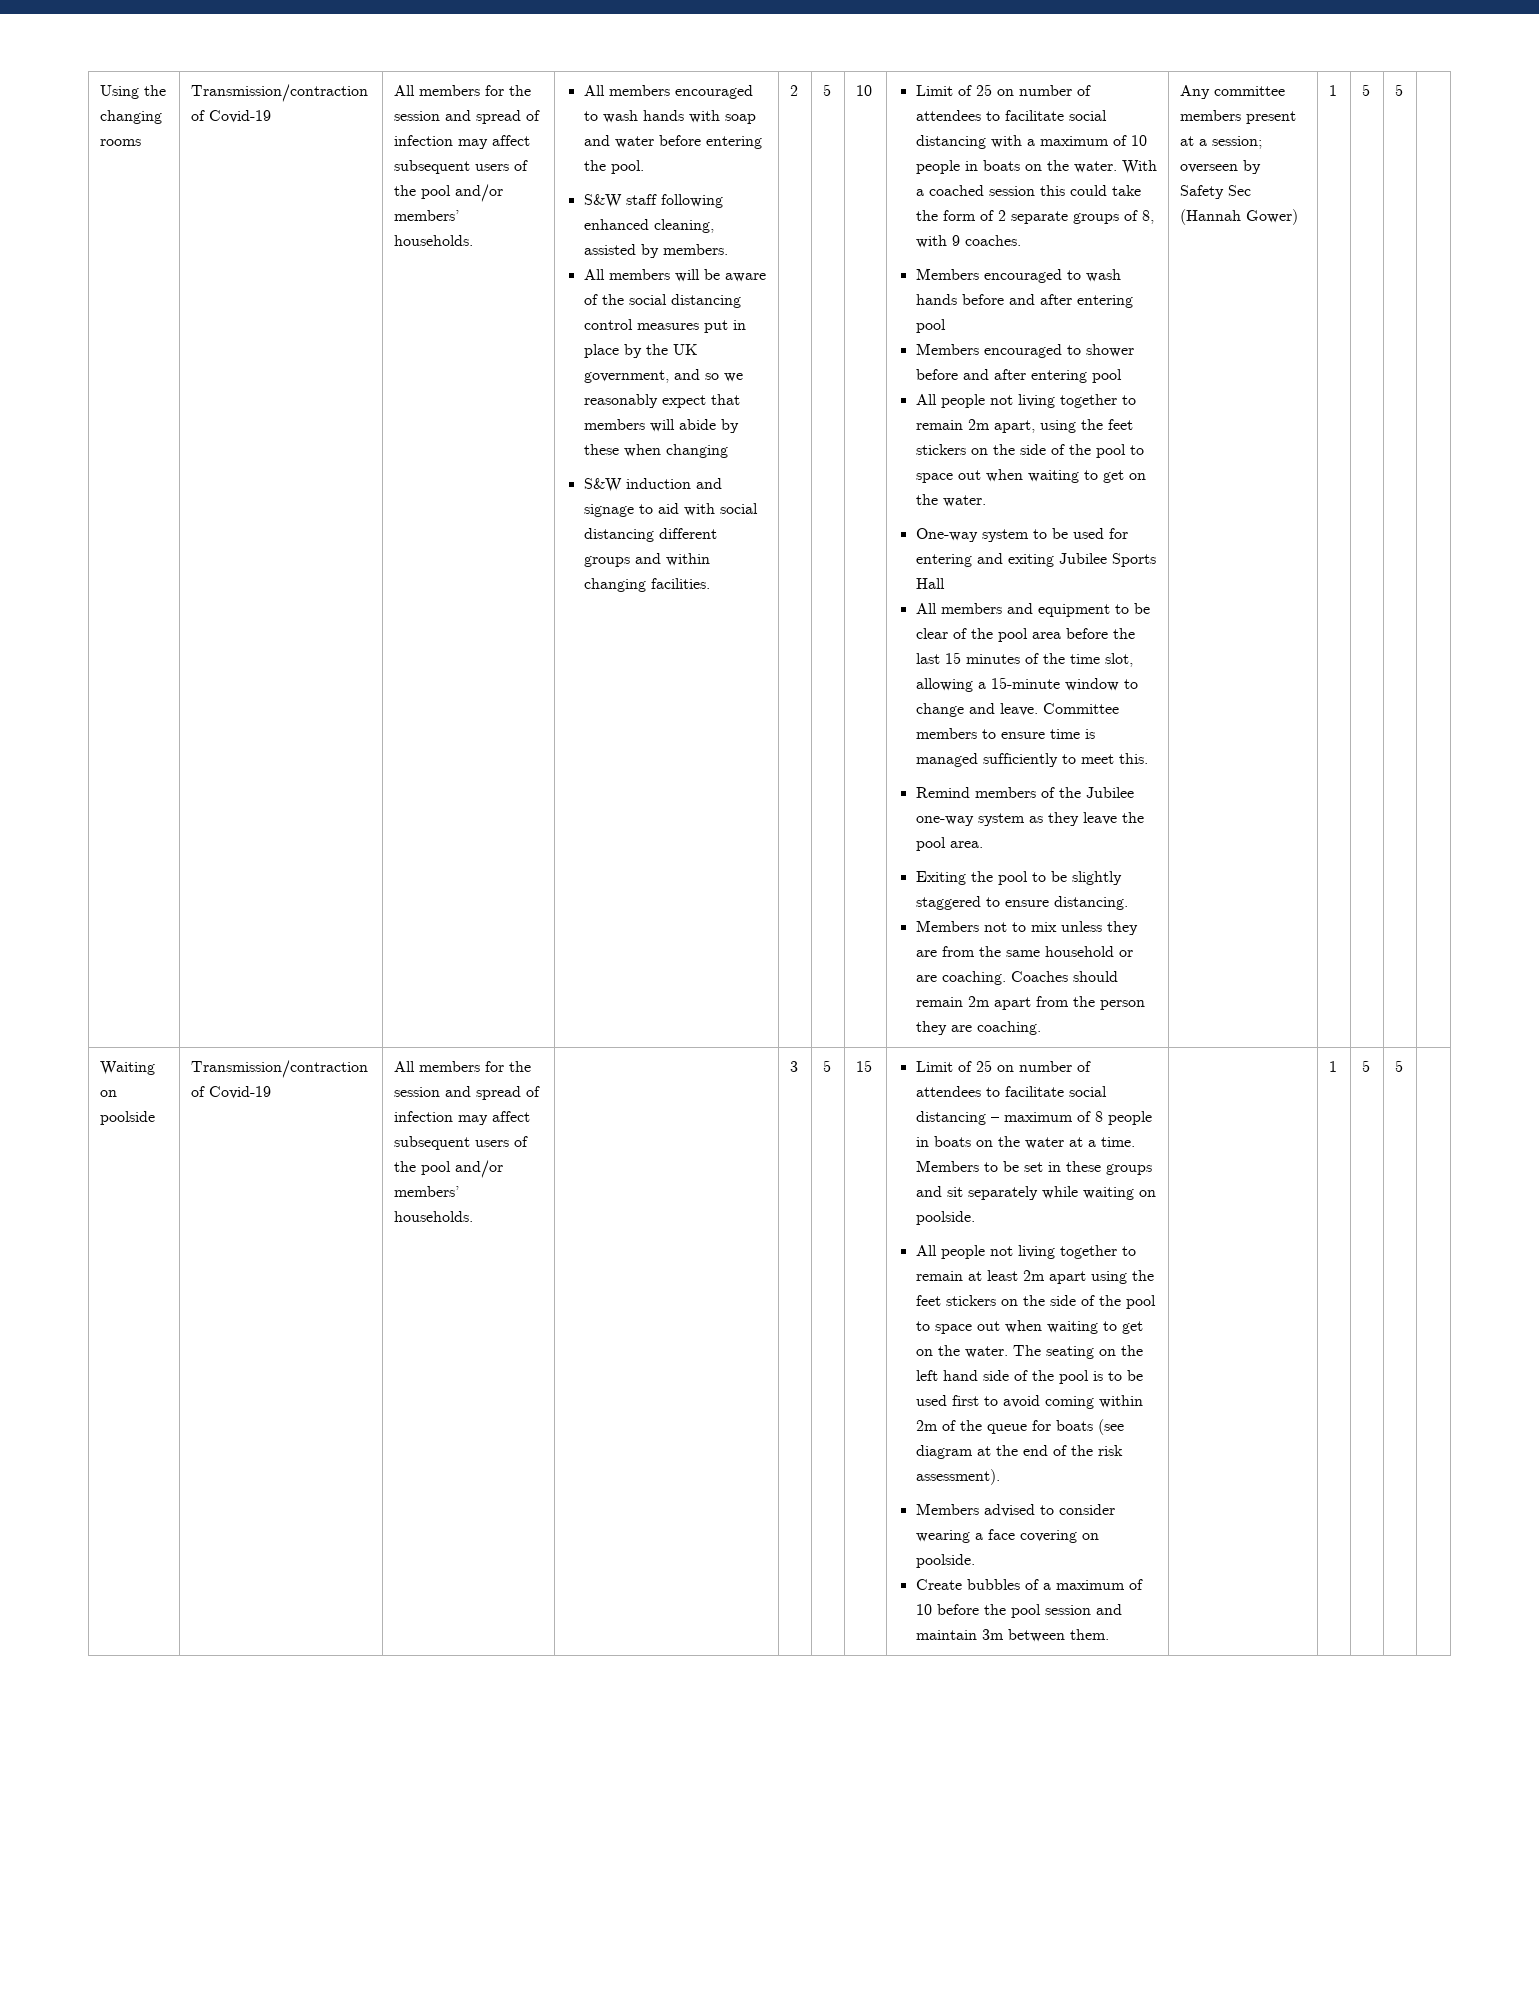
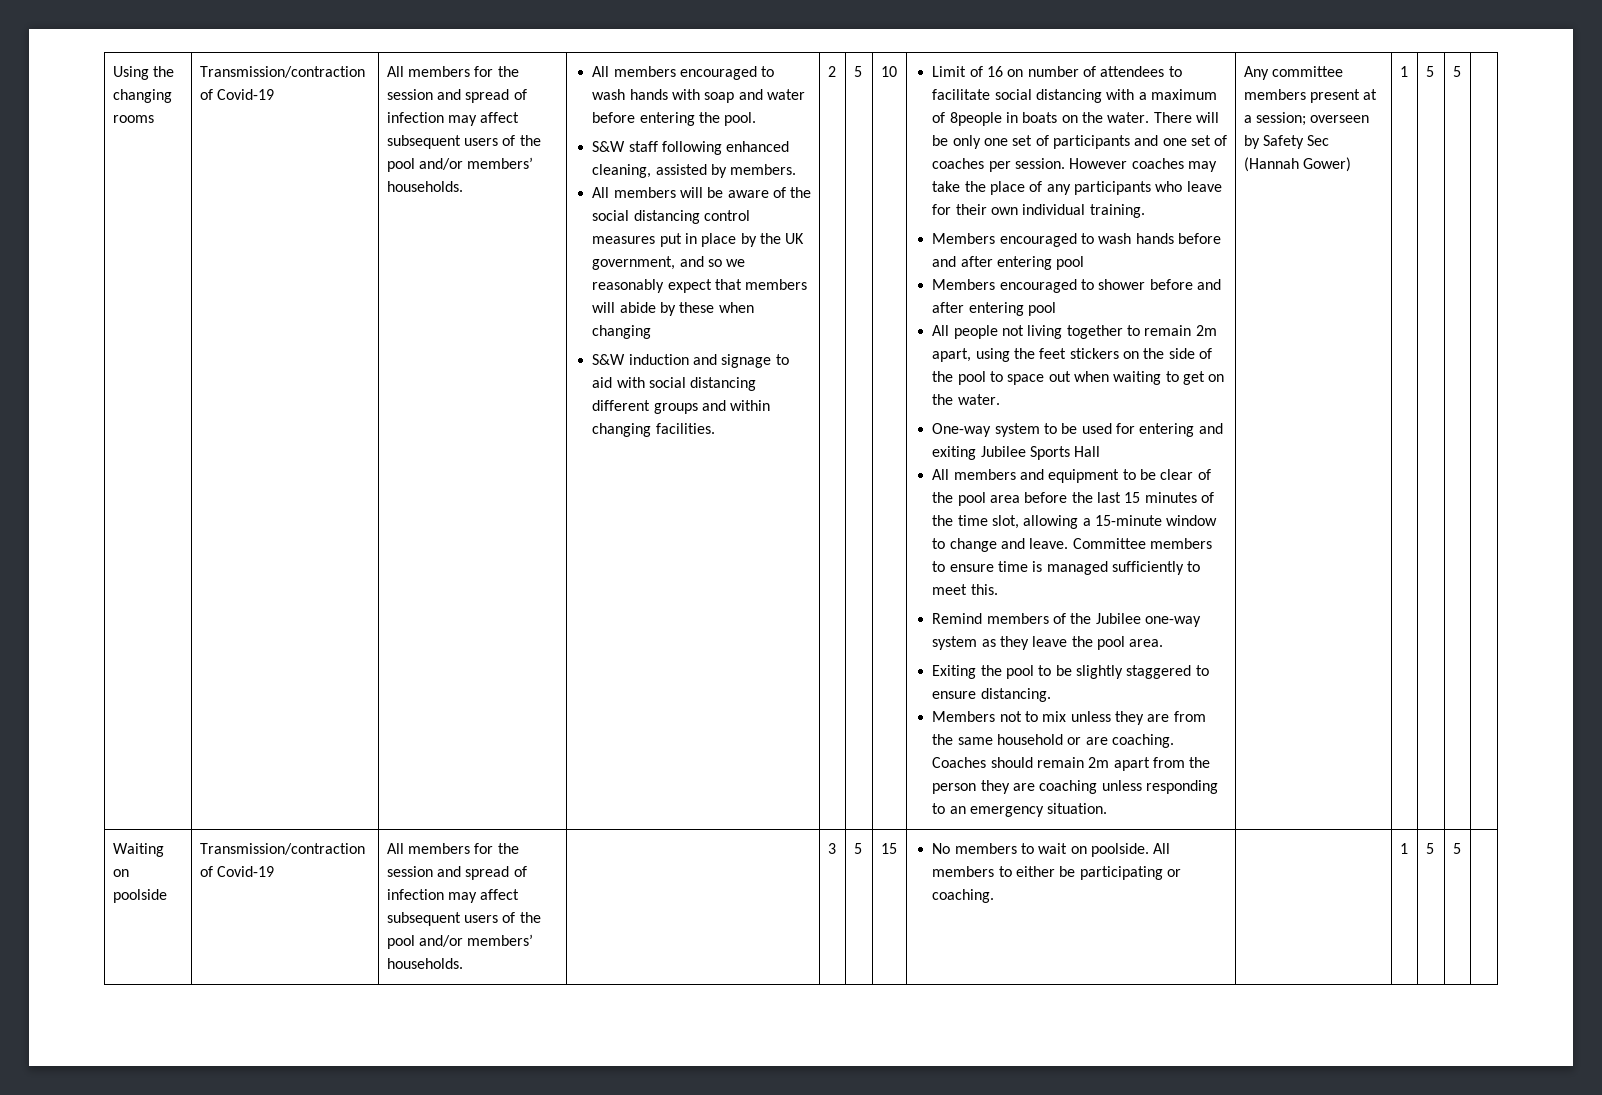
[975,84,992,96] 25 -> [986,66,1003,77] 16
[1130,135,1147,146] [915,160,960,174] 10 people -> [949,112,1002,126] 8people
[1121,160,1157,174] [915,185,1141,196] [915,210,1154,224] [915,235,1021,248] With a coached session this could take the form of 2 separate groups of 8, with 9 coaches. -> [1153,112,1219,123] [932,135,1228,149] [932,158,1217,172] [932,181,1222,195] [932,204,1145,218] There will be only one set of participants and one set of coaches per session. However coaches may take the place of any participants who leave for their own individual training.
[976,1021,1041,1035] coaching. -> [1039,780,1218,794] [932,803,1108,817] coaching unless responding to an emergency situation.
[915,1060,1091,1072] [915,1086,1107,1097] [915,1111,1152,1125] [915,1136,1135,1149] [915,1160,1152,1175] [915,1186,1156,1200] [915,1211,975,1225] [915,1245,1136,1259] [915,1270,1154,1284] [915,1295,1156,1309] [915,1320,1143,1334] [915,1345,1143,1359] [915,1370,1143,1384] [915,1395,1143,1409] [915,1419,1124,1435] [915,1445,1123,1459] [915,1469,1000,1485] [915,1503,1115,1517] [915,1529,1099,1543] [915,1554,975,1568] [915,1579,1143,1590] [915,1604,1122,1618] [915,1629,1109,1642] Limit of 25 on number of attendees to facilitate social distancing – maximum of 8 people in boats on the water at a time. Members to be set in these groups and sit separately while waiting on poolside. // All people not living together to remain at least 2m apart using the feet stickers on the side of the pool to space out when waiting to get on the water. The seating on the left hand side of the pool is to be used first to avoid coming within 2m of the queue for boats (see diagram at the end of the risk assessment). // Members advised to consider wearing a face covering on poolside. // Create bubbles of a maximum of 10 before the pool session and maintain 3m between them. -> [932,843,1171,857] [932,866,1181,880] [932,889,995,903] No members to wait on poolside. All members to either be participating or coaching.

